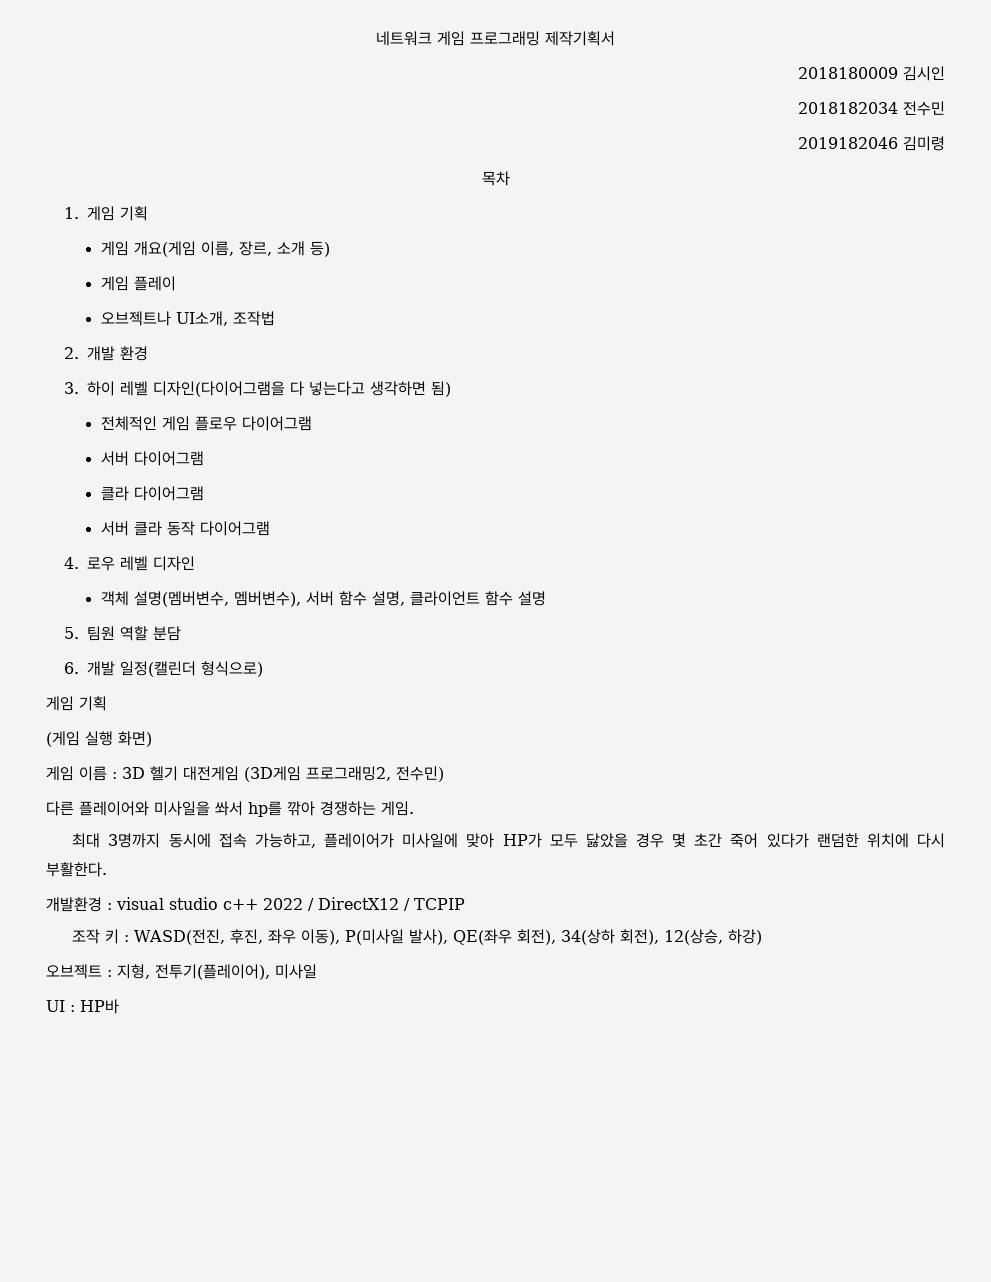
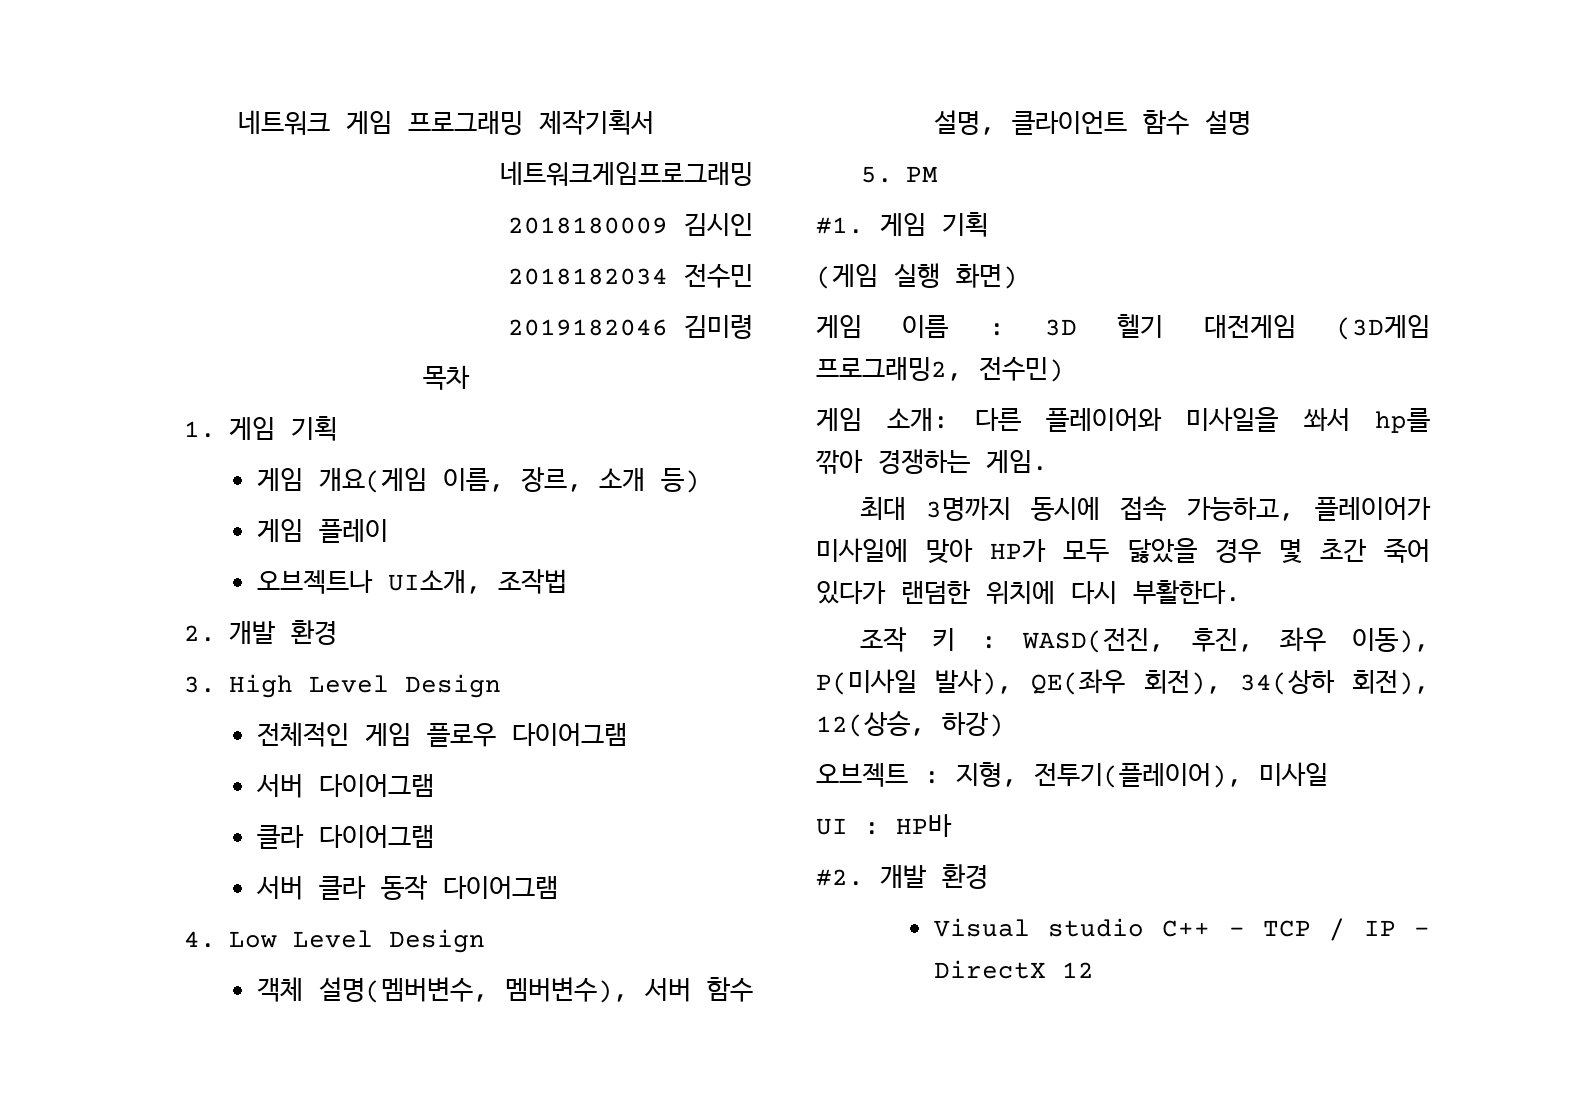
(615, 38) none -> [500,161,753,186] // 네트워크게임프로그래밍
[87,381,452,397] 하이 레벨 디자인(다이어그램을 다 넣는다고 생각하면 됨) -> [228,674,501,698] High Level Design
[87,556,196,571] 로우 레벨 디자인 -> [228,929,485,953] Low Level Design
[87,626,182,641] [64,661,264,677] 팀원 역할 분담 // 6. 개발 일정(캘린더 형식으로) // -> [905,166,938,182] [816,217,864,234] PM // #1.
(444, 774) none -> [816,408,950,431] 게임 소개:
[46,897,465,912] // 개발환경 : visual studio c++ 2022 / DirectX12 / TCPIP -> (1241, 592) none
(119, 1006) none -> [816,864,988,889] [933,918,1430,941] [933,960,1094,979] // #2. 개발 환경 // Visual studio C++ - TCP / IP - DirectX 12

